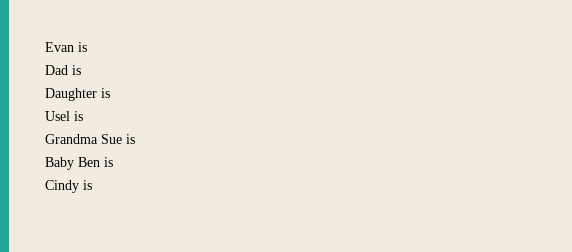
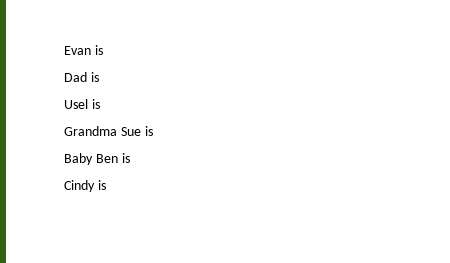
[45,88,110,101] // Daughter is -> (99, 77) none

